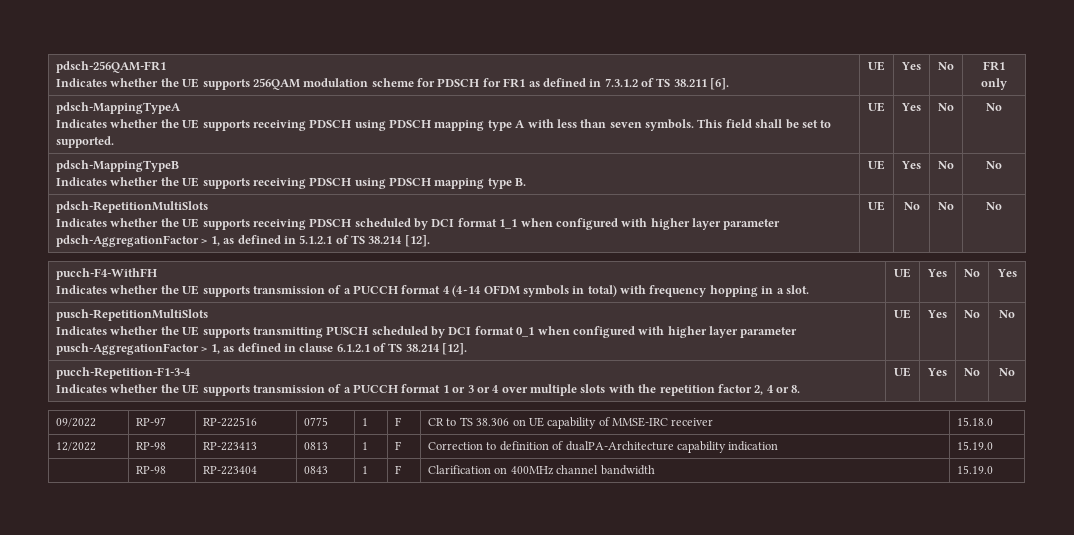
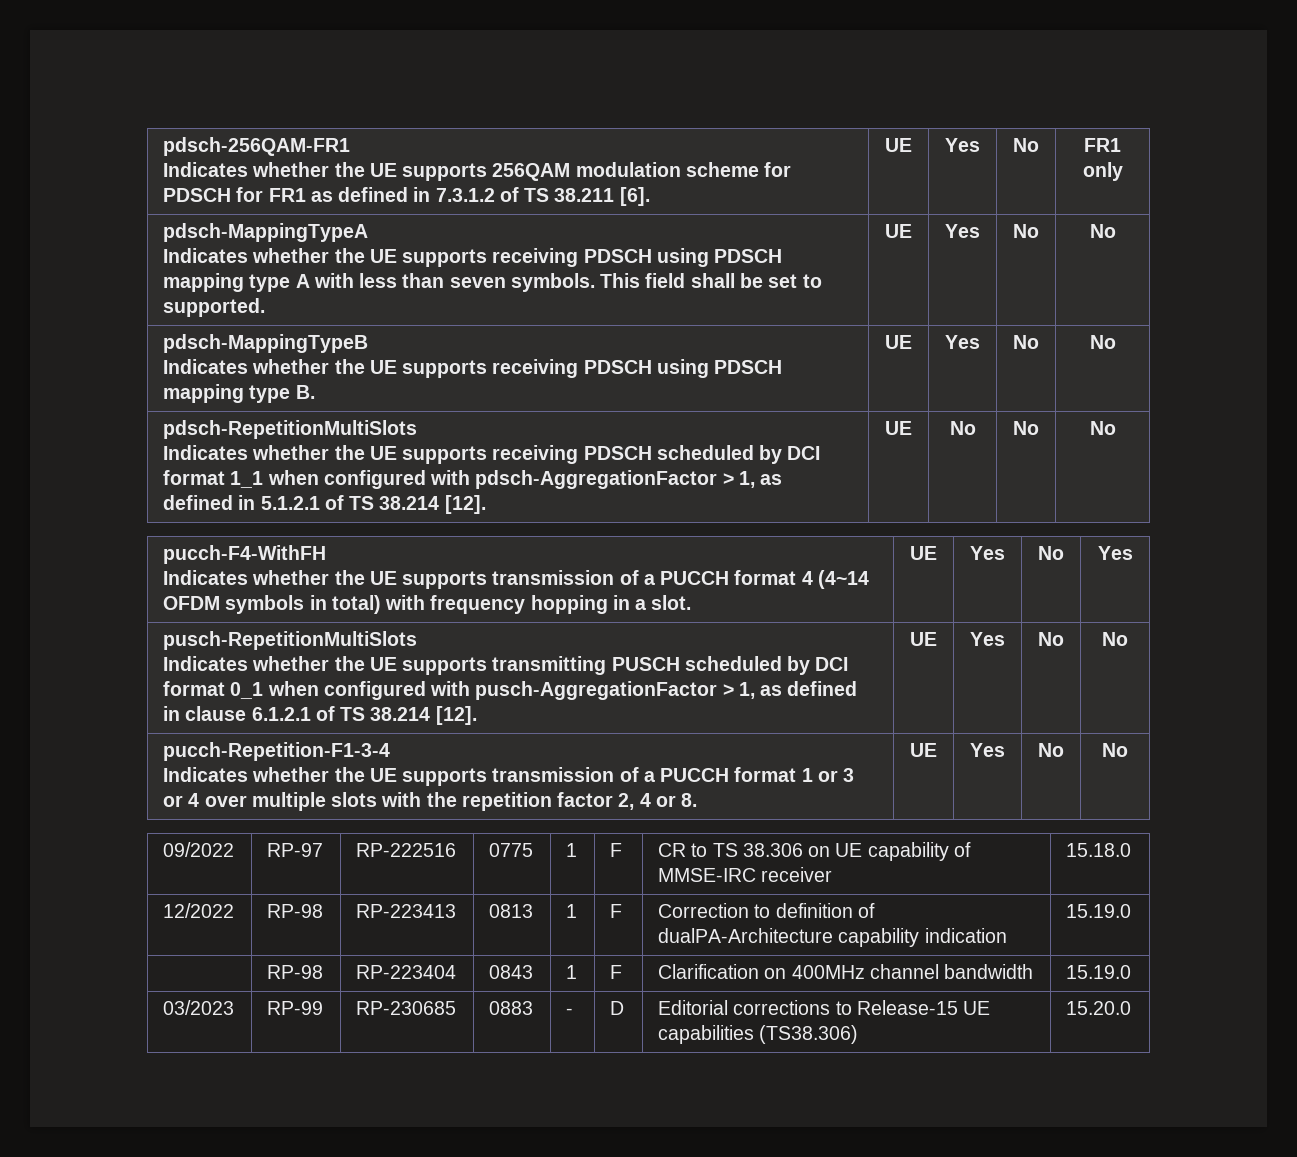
[650,218,781,230] higher layer parameter -> (471, 477) none
[667,326,798,338] higher layer parameter -> (471, 688) none
(994, 469) none -> [163,1000,235,1015] [267,1001,324,1015] [356,1001,457,1015] [489,1001,534,1015] [566,1008,574,1015] [610,1001,625,1015] [658,1000,991,1015] [658,1025,859,1044] [1066,1001,1132,1015] // 03/2023 | RP-99 | RP-230685 | 0883 | - | D | Editorial corrections to Release-15 UE capabilities (TS38.306) | 15.20.0

